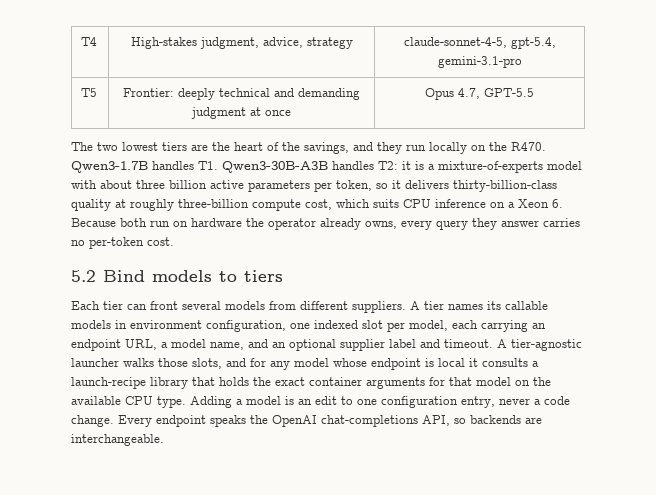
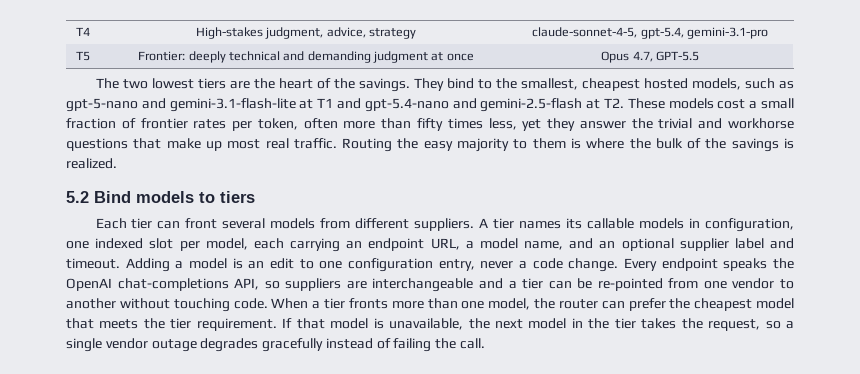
[304,142,546,154] [71,161,582,173] [71,180,557,192] [71,199,563,211] [71,218,580,230] [71,237,174,249] savings, and they run locally on the R470. Qwen3-1.7B handles T1. Qwen3-30B-A3B handles T2: it is a mixture-of-experts model with about three billion active parameters per token, so it delivers thirty-billion-class quality at roughly three-billion compute cost, which suits CPU inference on a Xeon 6. Because both run on hardware the operator already owns, every query they answer carries no per-token cost. -> [358,78,794,92] [66,98,794,112] [66,118,795,131] [66,138,794,152] [66,158,117,169] savings. They bind to the smallest, cheapest hosted models, such as gpt-5-nano and gemini-3.1-flash-lite at T1 and gpt-5.4-nano and gemini-2.5-flash at T2. These models cost a small fraction of frontier rates per token, often more than fifty times less, yet they answer the trivial and workhorse questions that make up most real traffic. Routing the easy majority to them is where the bulk of the savings is realized.
[130,320,202,329] environment -> (701, 223) none
[497,339,582,351] [71,358,539,370] [71,377,551,389] [71,396,186,408] A tier-agnostic launcher walks those slots, and for any model whose endpoint is local it consults a launch-recipe library that holds the exact container arguments for that model on the available CPU type. -> (120, 263) none
[470,415,542,424] [71,434,164,446] backends are interchangeable. -> [285,278,794,292] [66,298,795,312] [66,318,795,331] [66,338,486,352] suppliers are interchangeable and a tier can be re-pointed from one vendor to another without touching code. When a tier fronts more than one model, the router can prefer the cheapest model that meets the tier requirement. If that model is unavailable, the next model in the tier takes the request, so a single vendor outage degrades gracefully instead of failing the call.

